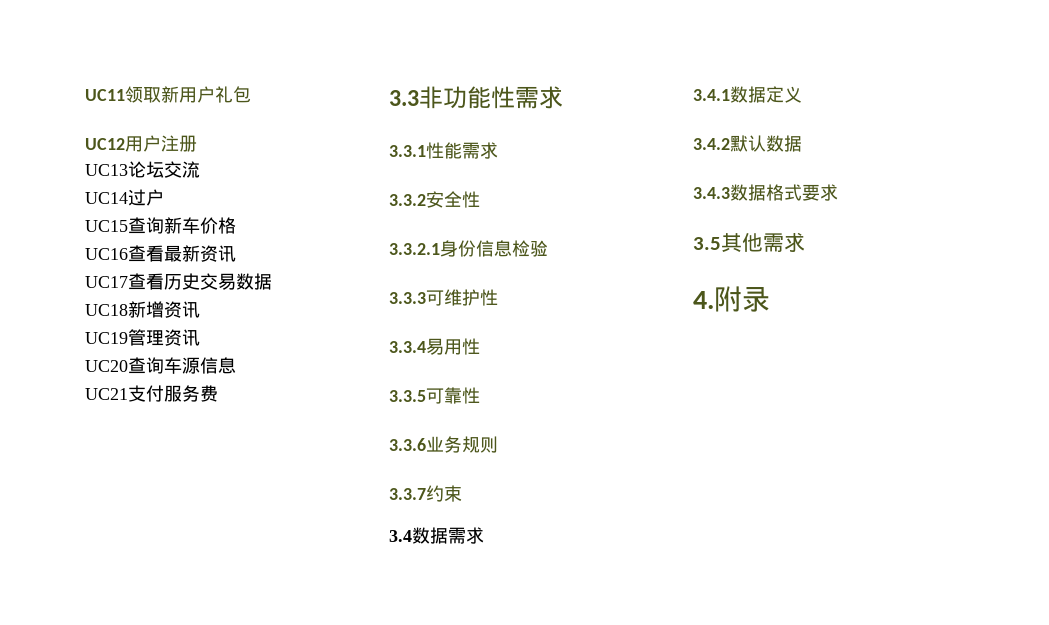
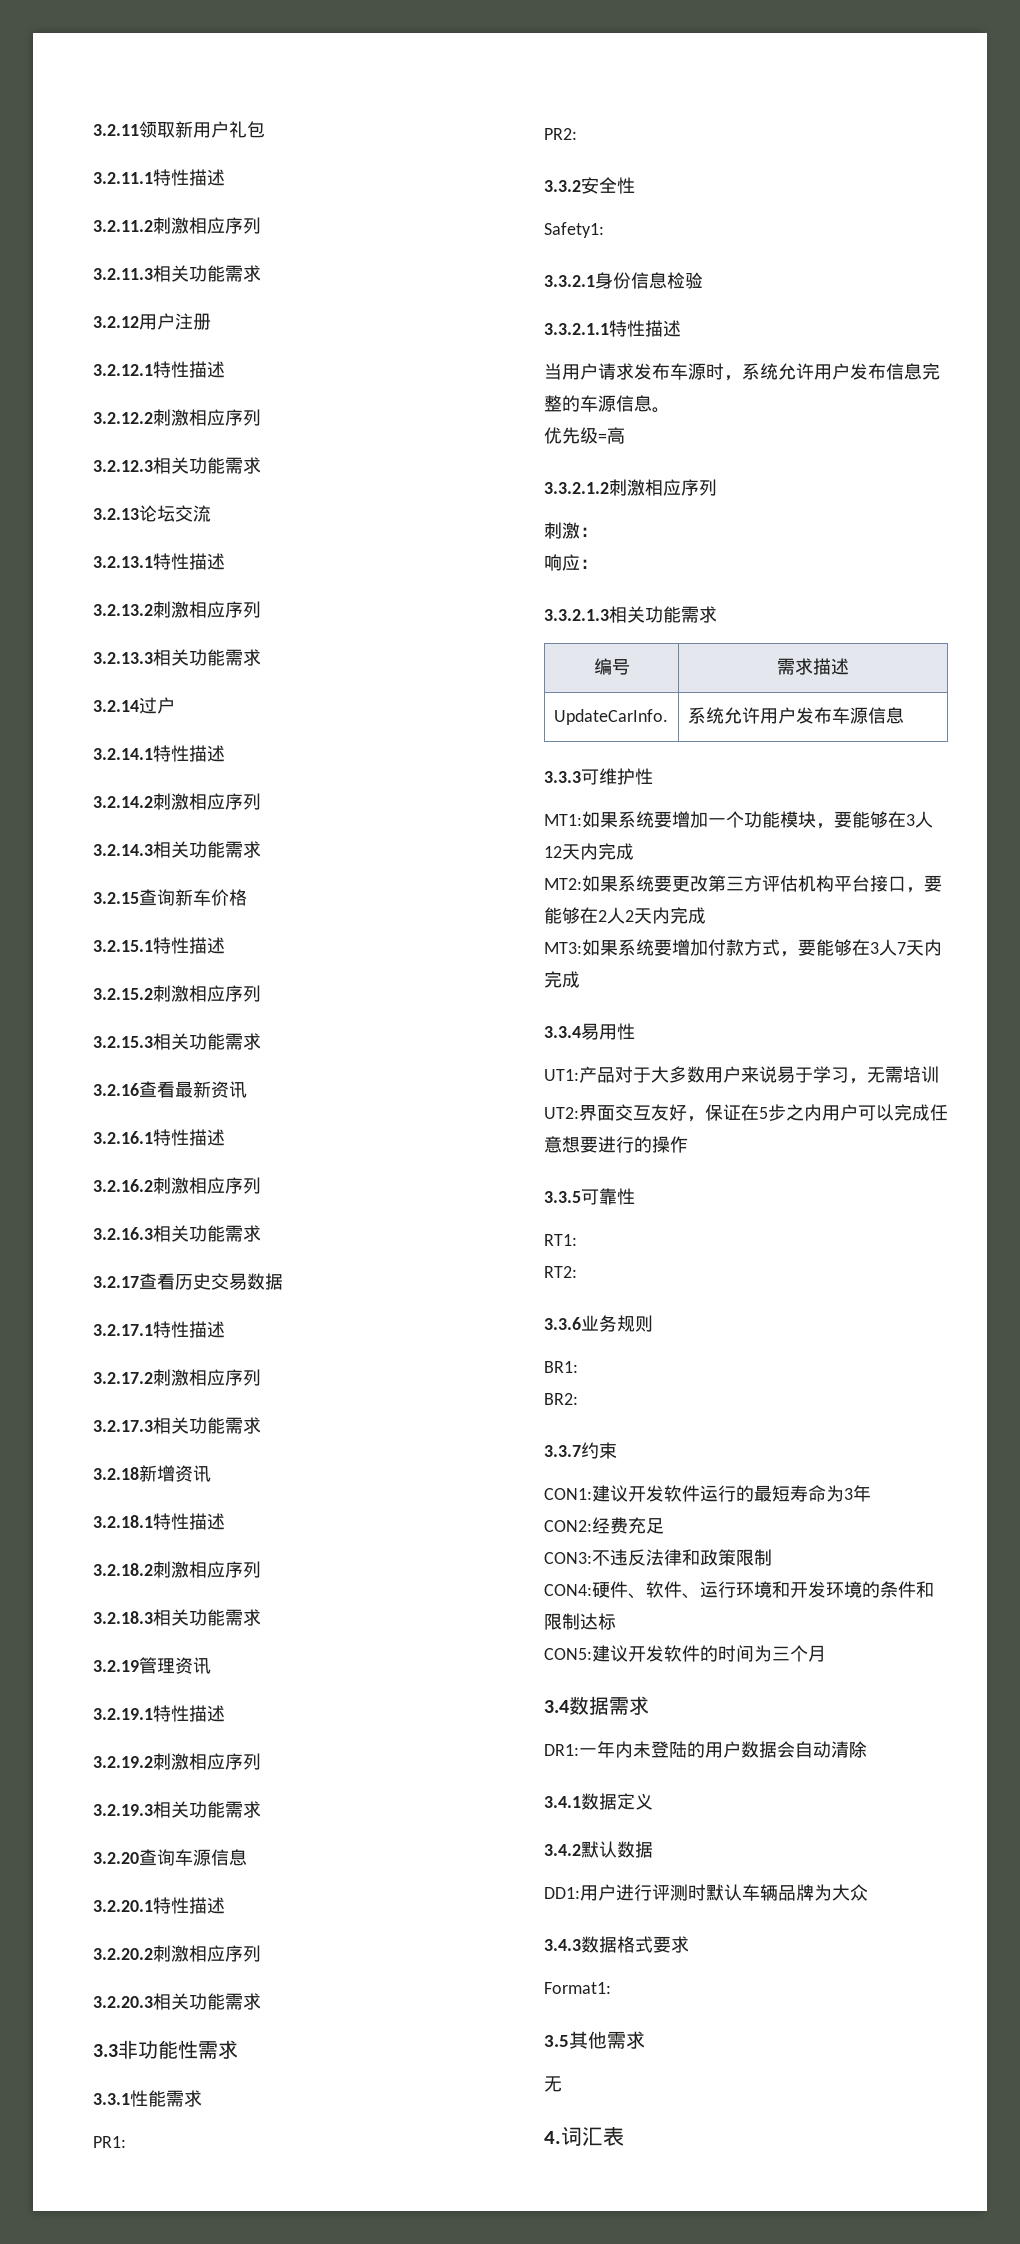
[85,89,125,101] UC11 -> [93,124,139,136] 3.2.11
[85,135,197,152] [85,161,200,178] [85,189,164,206] [85,217,236,234] [85,245,236,262] [85,273,272,290] [85,301,200,318] [85,329,200,346] [85,357,236,374] [85,385,218,402] UC12用户注册 // UC13论坛交流 // UC14过户 // UC15查询新车价格 // UC16查看最新资讯 // UC17查看历史交易数据 // UC18新增资讯 // UC19管理资讯 // UC20查询车源信息 // UC21支付服务费 -> [93,169,225,186] [93,217,261,234] [93,265,261,282] [93,313,211,330] [93,361,225,378] [93,409,261,426] [93,457,261,474] [93,505,211,522] [93,553,225,570] [93,601,261,618] [93,649,261,666] [93,697,175,714] [93,745,225,762] [93,793,261,810] [93,841,261,858] [93,889,247,906] [93,937,225,954] [93,985,261,1002] [93,1033,261,1050] [93,1081,247,1098] [93,1129,225,1146] [93,1177,261,1194] [93,1225,261,1242] [93,1273,283,1290] [93,1321,225,1338] [93,1369,261,1386] [93,1417,261,1434] [93,1465,211,1482] [93,1513,225,1530] [93,1561,261,1578] [93,1609,261,1626] [93,1657,211,1674] [93,1705,225,1722] [93,1753,261,1770] [93,1801,261,1818] [93,1849,247,1866] [93,1897,225,1914] [93,1945,261,1962] [93,1993,261,2010] 3.2.11.1特性描述 // 3.2.11.2刺激相应序列 // 3.2.11.3相关功能需求 // 3.2.12用户注册 // 3.2.12.1特性描述 // 3.2.12.2刺激相应序列 // 3.2.12.3相关功能需求 // 3.2.13论坛交流 // 3.2.13.1特性描述 // 3.2.13.2刺激相应序列 // 3.2.13.3相关功能需求 // 3.2.14过户 // 3.2.14.1特性描述 // 3.2.14.2刺激相应序列 // 3.2.14.3相关功能需求 // 3.2.15查询新车价格 // 3.2.15.1特性描述 // 3.2.15.2刺激相应序列 // 3.2.15.3相关功能需求 // 3.2.16查看最新资讯 // 3.2.16.1特性描述 // 3.2.16.2刺激相应序列 // 3.2.16.3相关功能需求 // 3.2.17查看历史交易数据 // 3.2.17.1特性描述 // 3.2.17.2刺激相应序列 // 3.2.17.3相关功能需求 // 3.2.18新增资讯 // 3.2.18.1特性描述 // 3.2.18.2刺激相应序列 // 3.2.18.3相关功能需求 // 3.2.19管理资讯 // 3.2.19.1特性描述 // 3.2.19.2刺激相应序列 // 3.2.19.3相关功能需求 // 3.2.20查询车源信息 // 3.2.20.1特性描述 // 3.2.20.2刺激相应序列 // 3.2.20.3相关功能需求
(498, 150) none -> [93,2136,126,2148] [544,128,577,140] // PR1: // PR2:
(480, 199) none -> [544,222,604,238] // Safety1:
[389,289,498,306] [389,338,480,355] 3.3.3可维护性 // 3.3.4易用性 -> [544,320,681,337] [544,363,940,381] [544,395,670,413] [544,427,625,444] [544,479,717,496] [544,522,598,539] [544,554,598,571] [544,606,717,623] [593,658,630,675] [777,658,849,675] [553,709,668,725] [687,707,904,724] [544,768,653,785] [544,811,933,829] [544,843,634,860] [544,875,942,893] [544,907,706,924] [544,939,942,957] [544,971,580,988] [544,1023,635,1040] [544,1066,939,1084] [544,1104,948,1122] [544,1136,688,1153] 3.3.2.1.1特性描述 // 当用户请求发布车源时，系统允许用户发布信息完整的车源信息。 // 优先级=高 // 3.3.2.1.2刺激相应序列 // 刺激： // 响应： // 3.3.2.1.3相关功能需求 // 编号 | 需求描述 // UpdateCarInfo. | 系统允许用户发布车源信息 // 3.3.3可维护性 // MT1:如果系统要增加一个功能模块，要能够在3人12天内完成 // MT2:如果系统要更改第三方评估机构平台接口，要能够在2人2天内完成 // MT3:如果系统要增加付款方式，要能够在3人7天内完成 // 3.3.4易用性 // UT1:产品对于大多数用户来说易于学习，无需培训 // UT2:界面交互友好，保证在5步之内用户可以完成任意想要进行的操作
(480, 395) none -> [544,1234,577,1246] [544,1266,577,1278] // RT1: // RT2:
(498, 444) none -> [544,1361,578,1373] [544,1393,578,1405] // BR1: // BR2:
[389,527,484,544] 3.4数据需求 -> [544,1485,871,1502] [544,1517,664,1534] [544,1549,772,1566] [544,1581,934,1599] [544,1613,616,1630] [544,1645,826,1662] [544,1696,649,1715] [544,1741,867,1758] CON1:建议开发软件运行的最短寿命为3年 // CON2:经费充足 // CON3:不违反法律和政策限制 // CON4:硬件、软件、运行环境和开发环境的条件和限制达标 // CON5:建议开发软件的时间为三个月 // 3.4数据需求 // DR1:一年内未登陆的用户数据会自动清除
(802, 143) none -> [544,1884,868,1901] // DD1:用户进行评测时默认车辆品牌为大众
(838, 192) none -> [544,1982,611,1994] // Format1:
(805, 242) none -> [544,2076,562,2092] // 无
[714,286,770,312] 附录 -> [561,2127,624,2146] 词汇表

